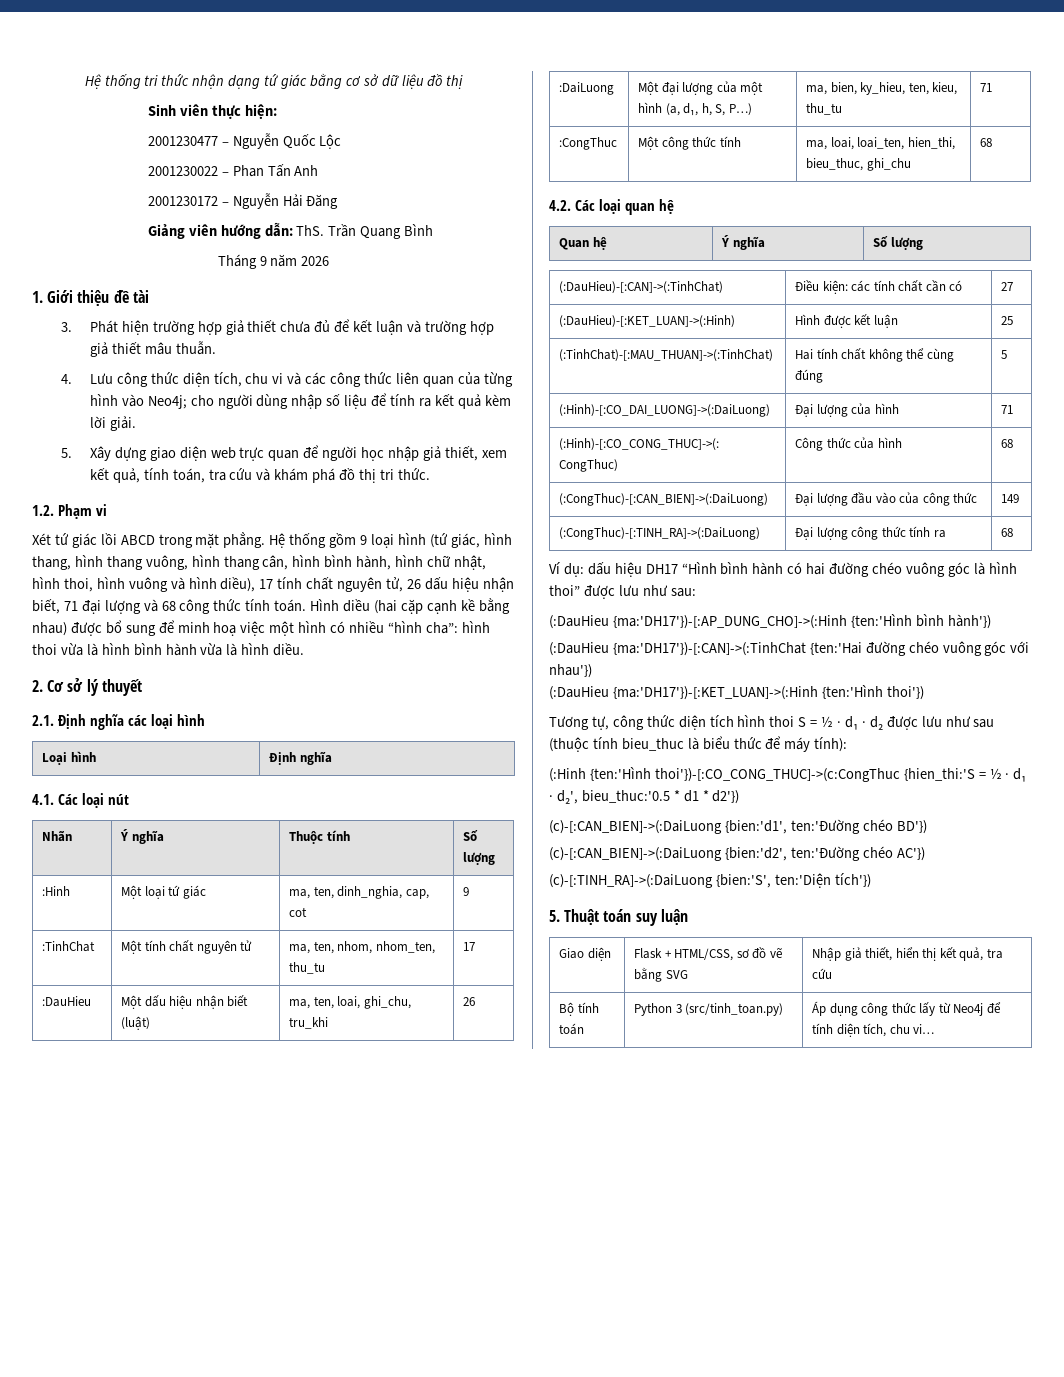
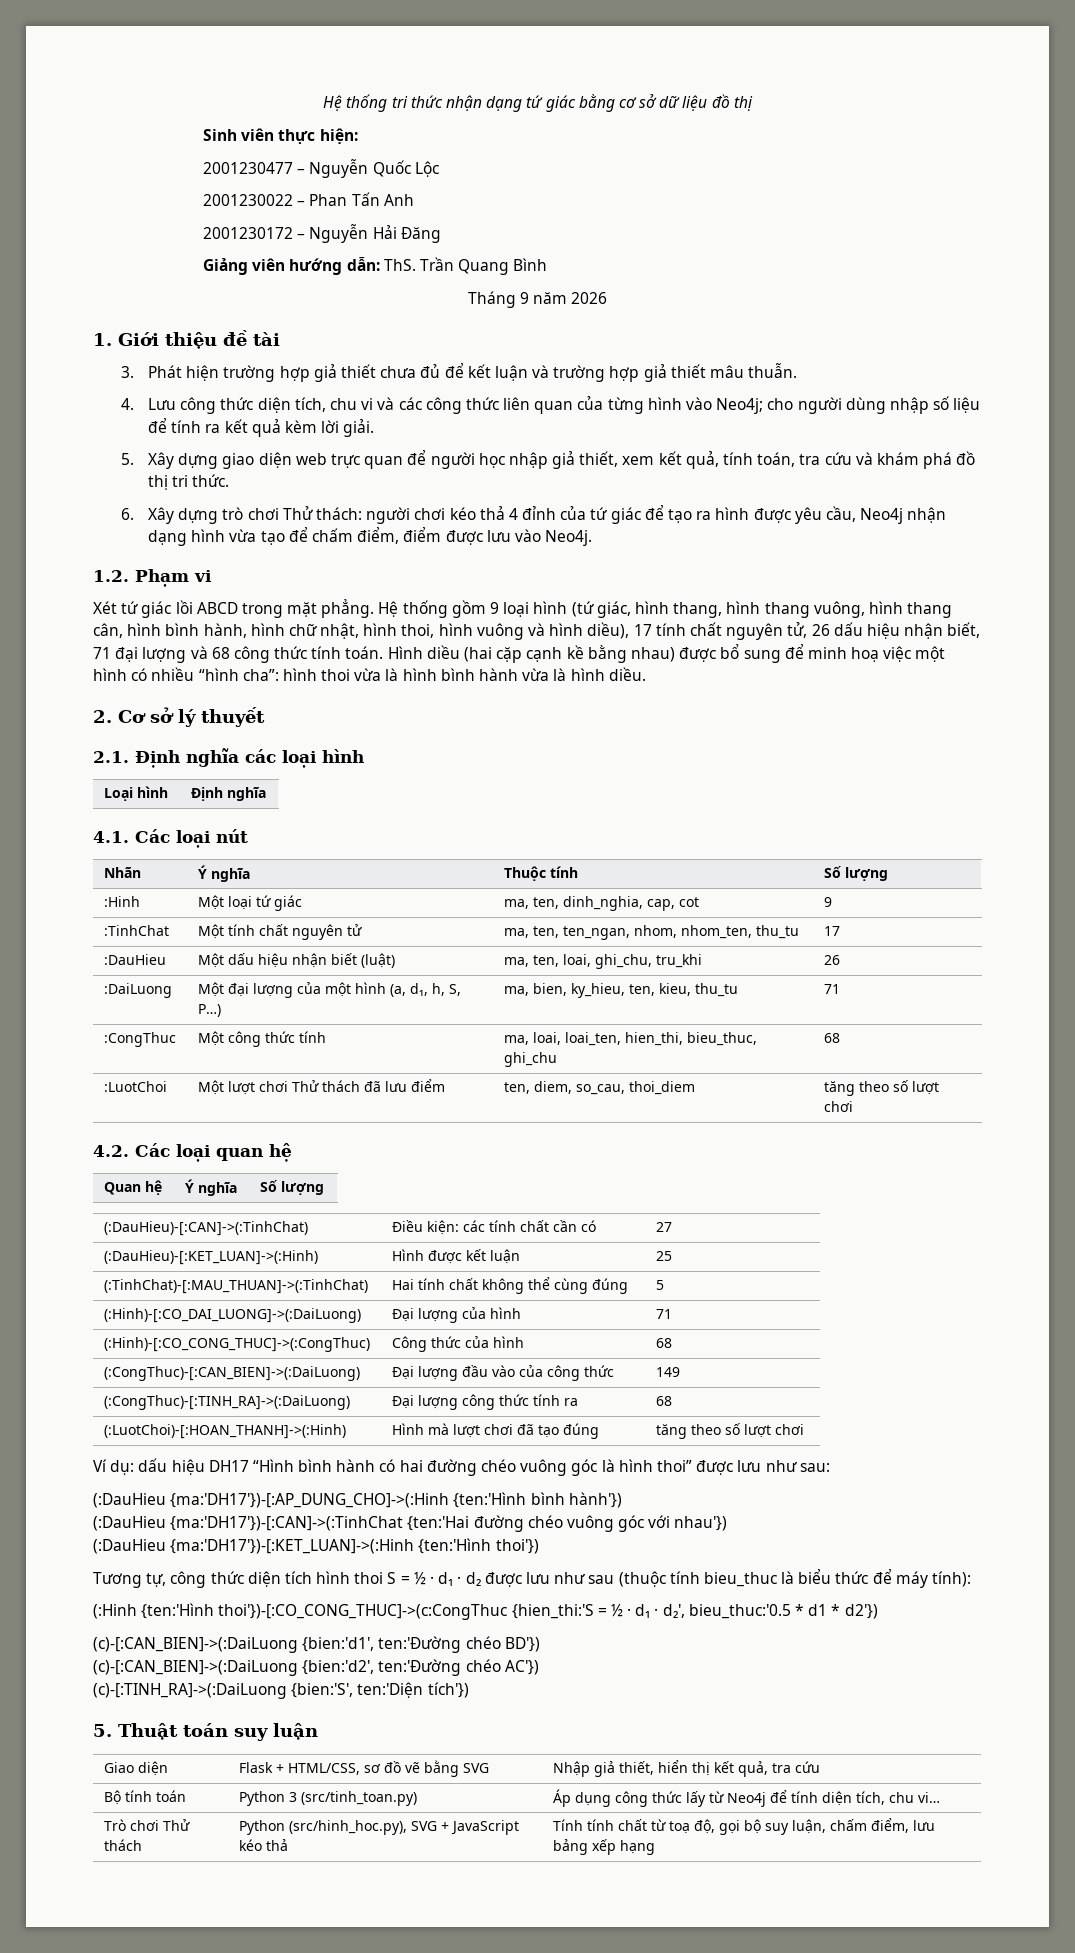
(430, 474) none -> [120,505,947,524] [148,527,593,546] // 6. Xây dựng trò chơi Thử thách: người chơi kéo thả 4 đỉnh của tứ giác để tạo ra hình được yêu cầu, Neo4j nhận dạng hình vừa tạo để chấm điểm, điểm được lưu vào Neo4j.
(334, 947) none -> [562,926,630,940] ten_ngan,
(993, 142) none -> [103,1081,167,1092] [197,1079,445,1095] [503,1081,695,1095] [823,1080,939,1096] [823,1101,853,1112] // :LuotChoi | Một lượt chơi Thử thách đã lưu điểm | ten, diem, so_cau, thoi_diem | tăng theo số lượt chơi
(1014, 532) none -> [103,1424,346,1439] [391,1423,599,1439] [655,1423,804,1439] // (:LuotChoi)-[:HOAN_THANH]->(:Hinh) | Hình mà lượt chơi đã tạo đúng | tăng theo số lượt chơi
(935, 1029) none -> [103,1819,190,1831] [103,1839,142,1851] [238,1820,519,1835] [238,1839,288,1851] [552,1818,935,1835] [552,1839,655,1855] // Trò chơi Thử thách | Python (src/hinh_hoc.py), SVG + JavaScript kéo thả | Tính tính chất từ toạ độ, gọi bộ suy luận, chấm điểm, lưu bảng xếp hạng

